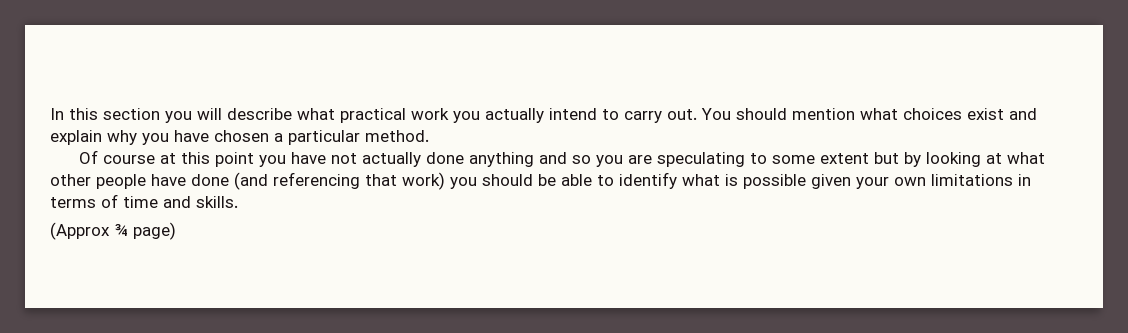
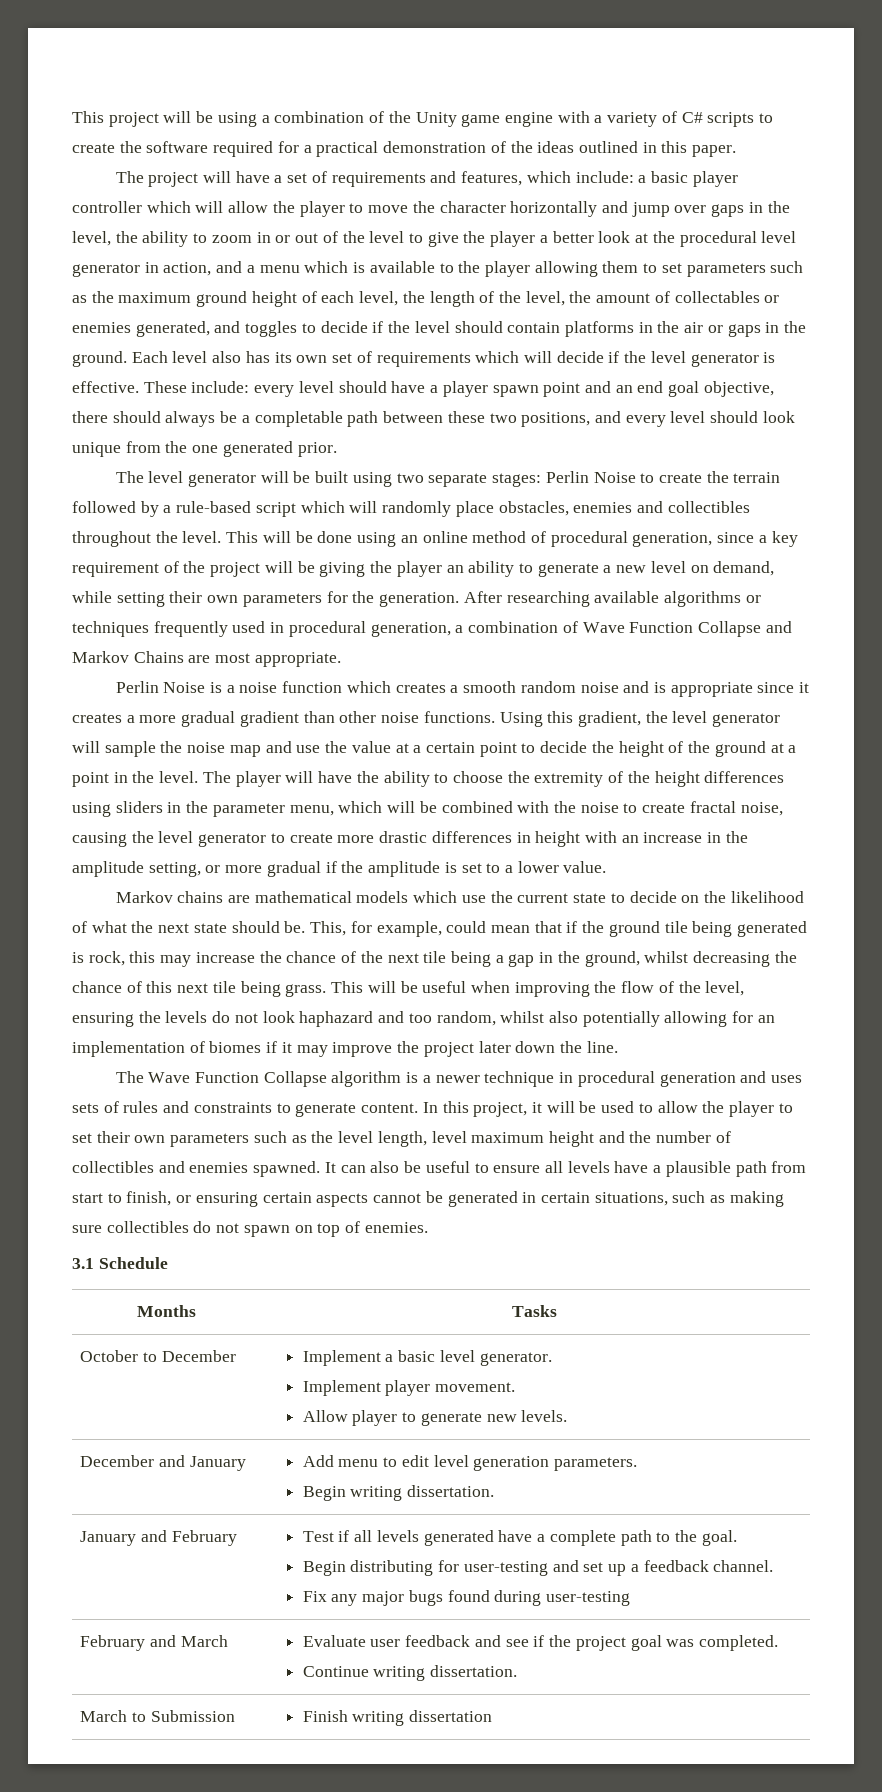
[50,108,1037,123] [50,130,429,145] [79,150,1046,167] [50,172,1031,190] [50,194,238,208] [50,222,176,240] In this section you will describe what practical work you actually intend to carry out. You should mention what choices exist and explain why you have chosen a particular method. // Of course at this point you have not actually done anything and so you are speculating to some extent but by looking at what other people have done (and referencing that work) you should be able to identify what is possible given your own limitations in terms of time and skills. // (Approx ¾ page) -> [72,111,774,127] [72,141,737,157] [115,171,738,187] [72,201,790,217] [72,231,797,247] [72,261,804,277] [72,291,780,307] [72,321,807,337] [72,351,776,367] [72,381,774,397] [72,411,795,427] [72,441,337,457] [115,471,781,487] [72,501,750,517] [72,531,798,547] [72,561,775,577] [72,591,761,607] [72,621,792,637] [72,651,341,667] [115,681,810,697] [72,711,781,727] [72,741,797,757] [72,771,785,787] [72,801,783,817] [72,831,748,847] [72,861,607,877] [115,891,804,903] [72,921,808,937] [72,951,797,967] [72,981,745,997] [72,1011,775,1027] [72,1041,618,1057] [115,1071,803,1087] [72,1101,793,1117] [72,1131,731,1147] [72,1161,807,1177] [72,1191,784,1207] [72,1221,428,1237] [72,1257,168,1269] [136,1305,196,1317] [512,1305,557,1317] [80,1350,236,1362] [302,1350,552,1366] [302,1380,516,1396] [302,1410,568,1426] [80,1455,246,1471] [302,1455,638,1471] [302,1485,495,1501] [80,1530,237,1546] [302,1530,737,1546] [302,1560,774,1576] [302,1590,631,1606] [80,1635,228,1651] [302,1635,778,1651] [302,1665,518,1681] [80,1710,235,1722] [302,1710,493,1726] This project will be using a combination of the Unity game engine with a variety of C# scripts to create the software required for a practical demonstration of the ideas outlined in this paper. // The project will have a set of requirements and features, which include: a basic player controller which will allow the player to move the character horizontally and jump over gaps in the level, the ability to zoom in or out of the level to give the player a better look at the procedural level generator in action, and a menu which is available to the player allowing them to set parameters such as the maximum ground height of each level, the length of the level, the amount of collectables or enemies generated, and toggles to decide if the level should contain platforms in the air or gaps in the ground. Each level also has its own set of requirements which will decide if the level generator is effective. These include: every level should have a player spawn point and an end goal objective, there should always be a completable path between these two positions, and every level should look unique from the one generated prior. // The level generator will be built using two separate stages: Perlin Noise to create the terrain followed by a rule-based script which will randomly place obstacles, enemies and collectibles throughout the level. This will be done using an online method of procedural generation, since a key requirement of the project will be giving the player an ability to generate a new level on demand, while setting their own parameters for the generation. After researching available algorithms or techniques frequently used in procedural generation, a combination of Wave Function Collapse and Markov Chains are most appropriate. // Perlin Noise is a noise function which creates a smooth random noise and is appropriate since it creates a more gradual gradient than other noise functions. Using this gradient, the level generator will sample the noise map and use the value at a certain point to decide the height of the ground at a point in the level. The player will have the ability to choose the extremity of the height differences using sliders in the parameter menu, which will be combined with the noise to create fractal noise, causing the level generator to create more drastic differences in height with an increase in the amplitude setting, or more gradual if the amplitude is set to a lower value. // Markov chains are mathematical models which use the current state to decide on the likelihood of what the next state should be. This, for example, could mean that if the ground tile being generated is rock, this may increase the chance of the next tile being a gap in the ground, whilst decreasing the chance of this next tile being grass. This will be useful when improving the flow of the level, ensuring the levels do not look haphazard and too random, whilst also potentially allowing for an implementation of biomes if it may improve the project later down the line. // The Wave Function Collapse algorithm is a newer technique in procedural generation and uses sets of rules and constraints to generate content. In this project, it will be used to allow the player to set their own parameters such as the level length, level maximum height and the number of collectibles and enemies spawned. It can also be useful to ensure all levels have a plausible path from start to finish, or ensuring certain aspects cannot be generated in certain situations, such as making sure collectibles do not spawn on top of enemies. // 3.1 Schedule // Months | Tasks // October to December | Implement a basic level generator. // Implement player movement. // Allow player to generate new levels. // December and January | Add menu to edit level generation parameters. // Begin writing dissertation. // January and February | Test if all levels generated have a complete path to the goal. // Begin distributing for user-testing and set up a feedback channel. // Fix any major bugs found during user-testing // February and March | Evaluate user feedback and see if the project goal was completed. // Continue writing dissertation. // March to Submission | Finish writing dissertation

